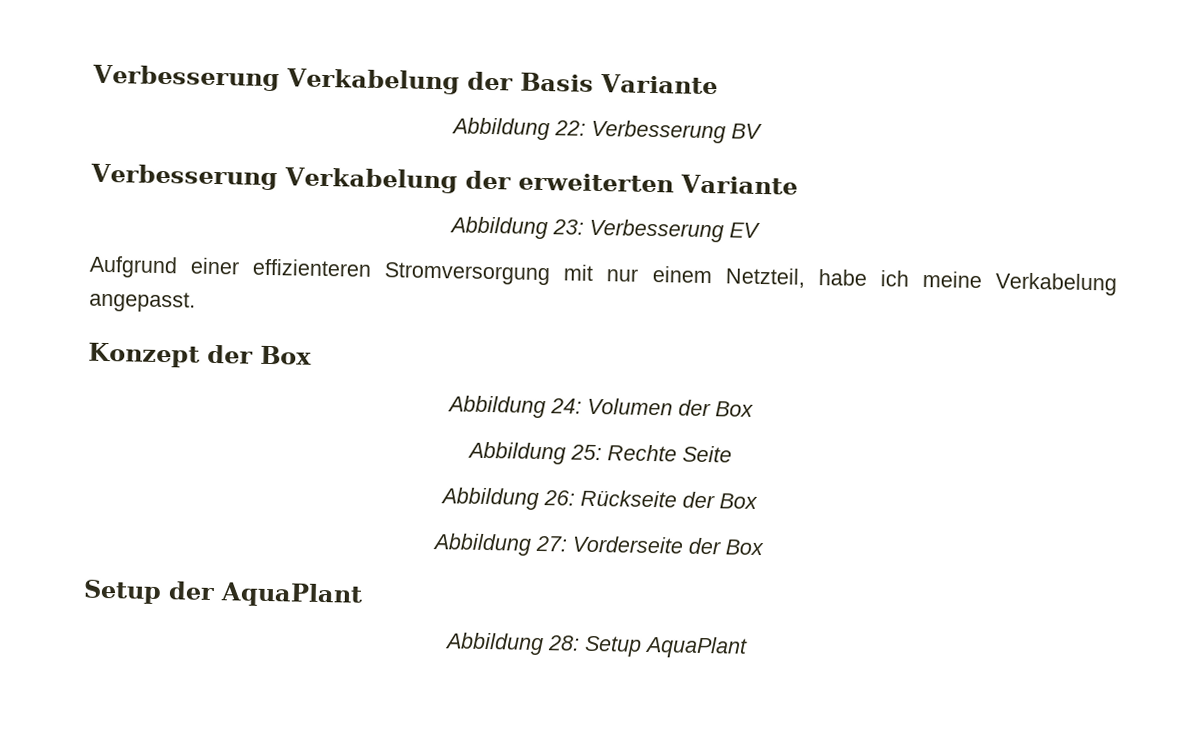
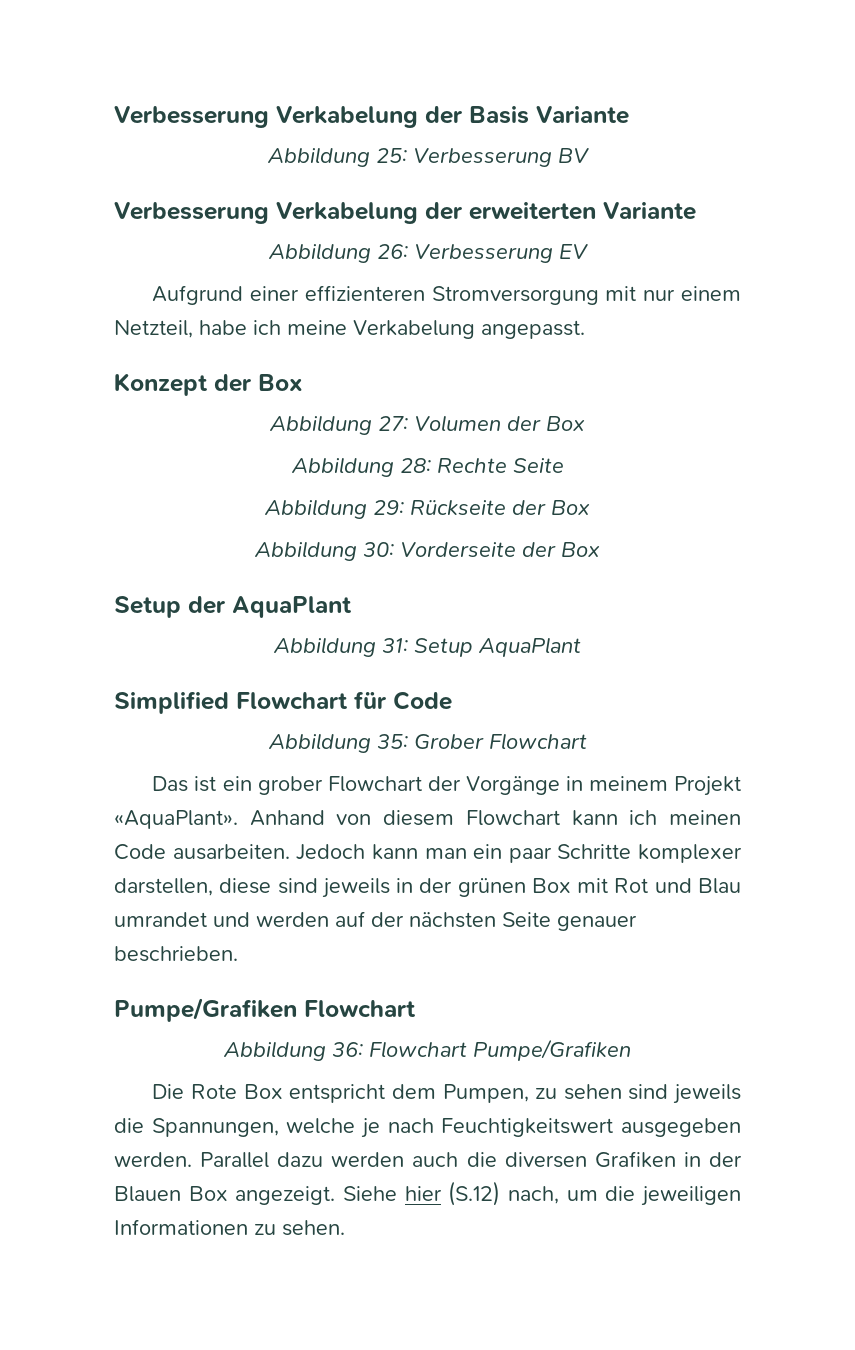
[553,120,586,136] 22: -> [375,148,407,163] 25:
[551,219,584,235] 23: -> [376,244,408,259] 26:
[550,398,582,414] 24: -> [378,416,408,431] 27:
[569,444,602,461] 25: -> [399,458,431,473] 28:
[542,490,575,506] 26: -> [373,500,404,515] 29:
[534,535,568,552] 27: -> [363,542,394,557] 30:
[547,635,580,651] 28: -> [382,638,408,653] 31:
(748, 647) none -> [114,691,452,714] [267,733,587,753] [152,776,741,796] [114,810,741,829] [114,844,742,863] [114,878,741,898] [114,911,637,931] [114,946,238,962] [114,998,416,1022] [223,1039,631,1061] [152,1084,741,1104] [114,1118,741,1138] [114,1151,742,1168] [114,1181,742,1206] [114,1219,345,1236] // Simplified Flowchart für Code // Abbildung 35: Grober Flowchart // Das ist ein grober Flowchart der Vorgänge in meinem Projekt «AquaPlant». Anhand von diesem Flowchart kann ich meinen Code ausarbeiten. Jedoch kann man ein paar Schritte komplexer darstellen, diese sind jeweils in der grünen Box mit Rot und Blau umrandet und werden auf der nächsten Seite genauer beschrieben. // Pumpe/Grafiken Flowchart // Abbildung 36: Flowchart Pumpe/Grafiken // Die Rote Box entspricht dem Pumpen, zu sehen sind jeweils die Spannungen, welche je nach Feuchtigkeitswert ausgegeben werden. Parallel dazu werden auch die diversen Grafiken in der Blauen Box angezeigt. Siehe hier (S.12) nach, um die jeweiligen Informationen zu sehen.

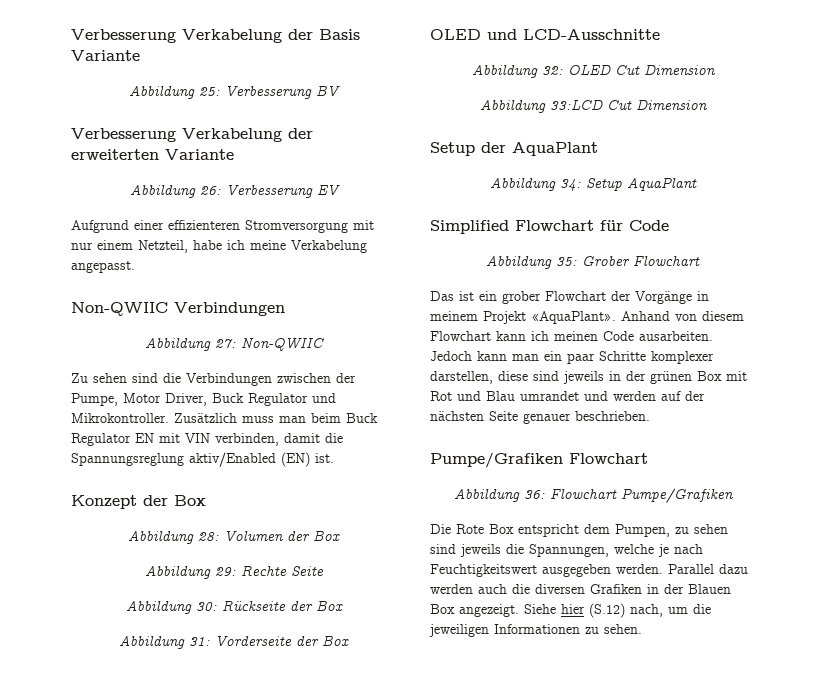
(585, 329) none -> [71,302,285,316] [144,337,325,351] [71,373,356,386] [71,393,336,406] [71,413,378,423] [71,433,343,446] [71,452,334,467] // Non-QWIIC Verbindungen // Abbildung 27: Non-QWIIC // Zu sehen sind die Verbindungen zwischen der Pumpe, Motor Driver, Buck Regulator und Mikrokontroller. Zusätzlich muss man beim Buck Regulator EN mit VIN verbinden, damit die Spannungsreglung aktiv/Enabled (EN) ist.
[378,416,408,431] 27: -> [198,532,219,541] 28:
[399,458,431,473] 28: -> [214,567,236,576] 29:
[373,500,404,515] 29: -> [195,602,217,611] 30:
[363,542,394,557] 30: -> [189,637,210,646] 31:
(600, 549) none -> [430,29,660,40] [471,64,716,78] [479,99,708,113] // OLED und LCD-Ausschnitte // Abbildung 32: OLED Cut Dimension // Abbildung 33:LCD Cut Dimension
[382,638,408,653] 31: -> [559,179,581,191] 34:

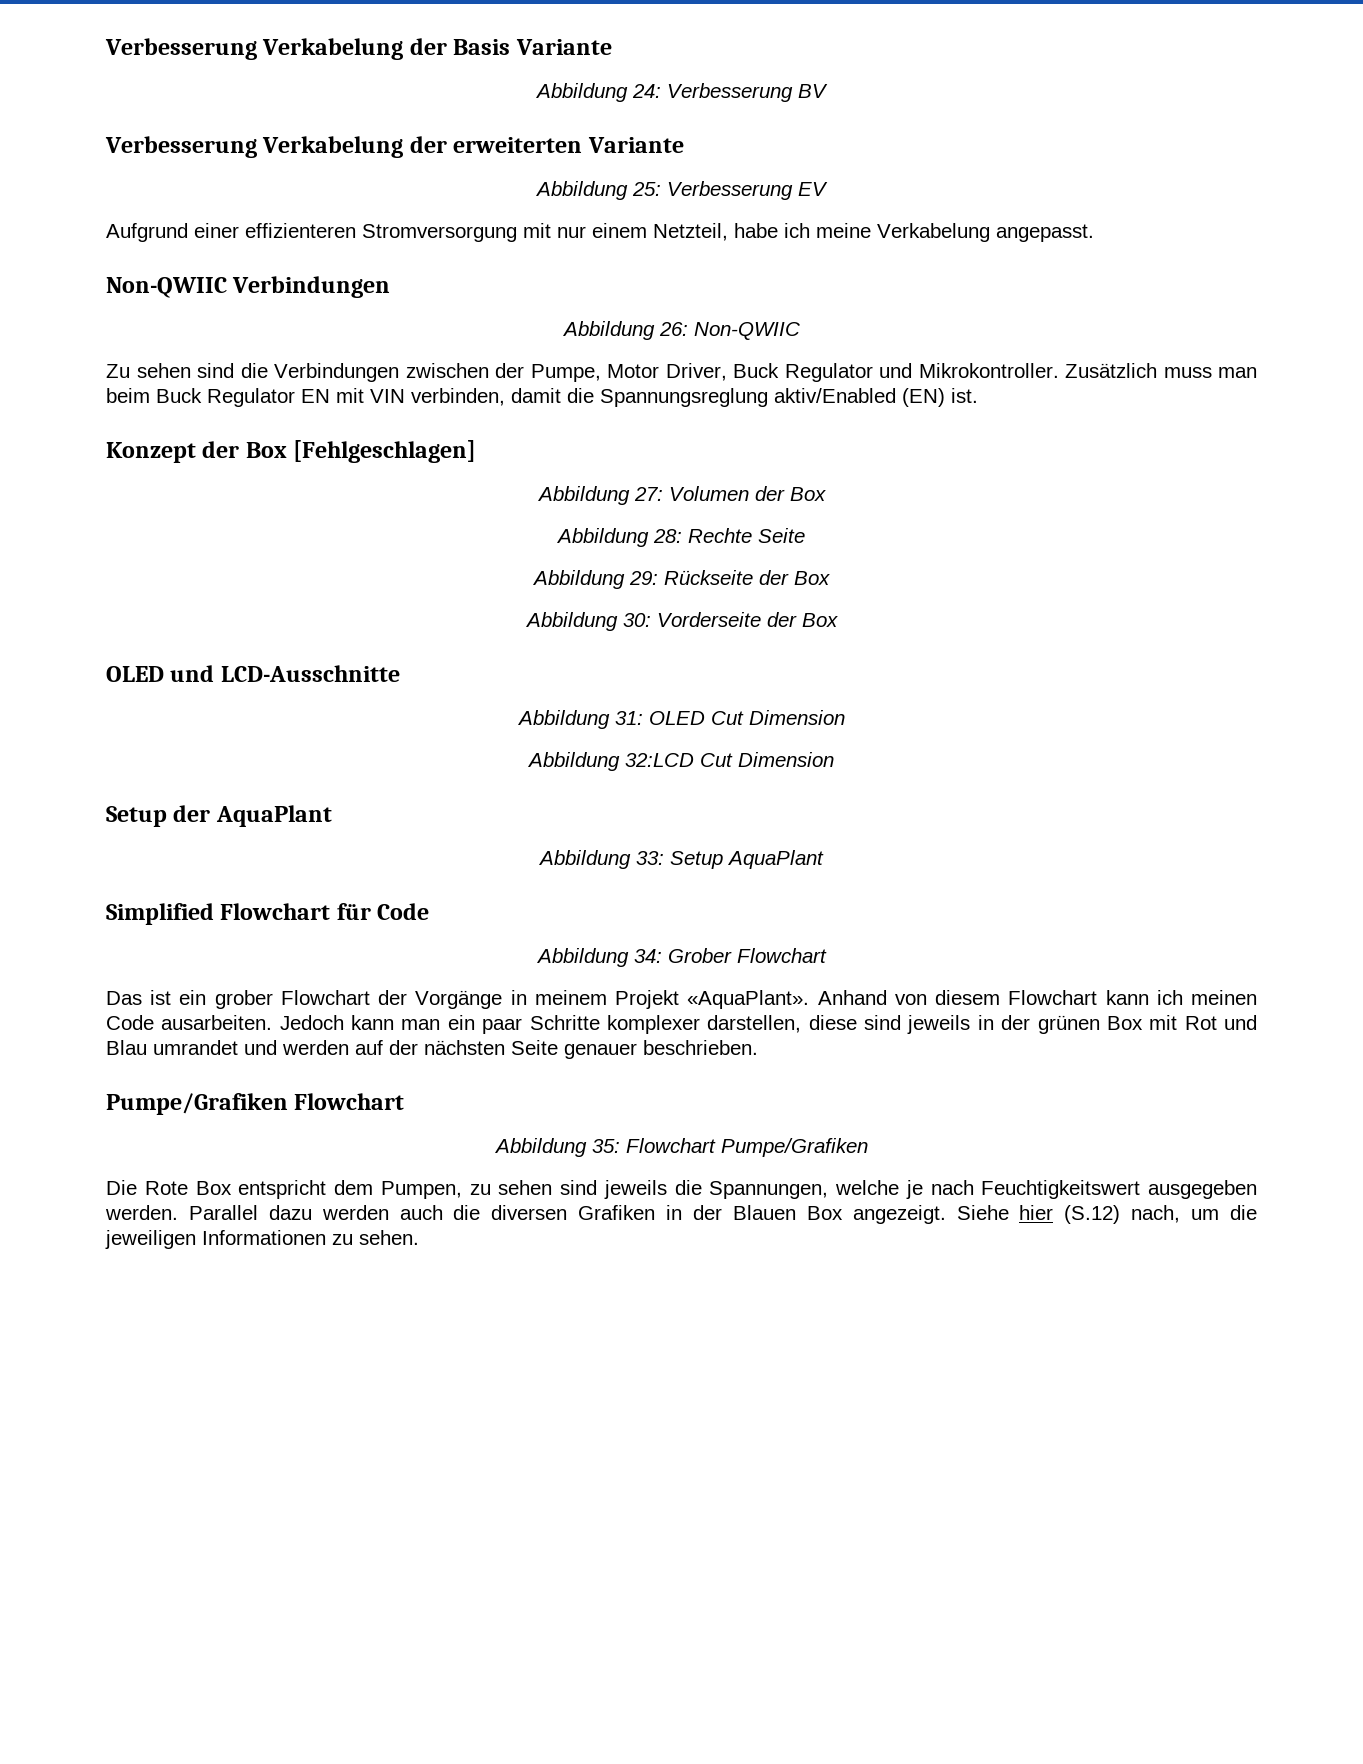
[199,87,220,96] 25: -> [632,84,661,98] 24:
[199,186,221,195] 26: -> [632,182,661,196] 25:
[214,339,236,348] 27: -> [658,322,688,336] 26:
[128,531,219,544] // Abbildung 28: -> [293,440,477,463] [536,486,663,505] [Fehlgeschlagen] // Abbildung 27:
[214,567,236,576] 29: -> [653,529,682,543] 28:
[195,602,217,611] 30: -> [629,571,658,585] 29:
[189,637,210,646] 31: -> [622,613,651,627] 30:
[541,66,563,75] 32: -> [614,711,643,725] 31:
[549,99,603,110] 33:LCD -> [625,753,694,767] 32:LCD
[559,179,581,191] 34: -> [636,851,664,865] 33:
[556,257,577,266] 35: -> [633,949,662,963] 34:
[523,490,545,499] 36: -> [591,1139,620,1153] 35:

